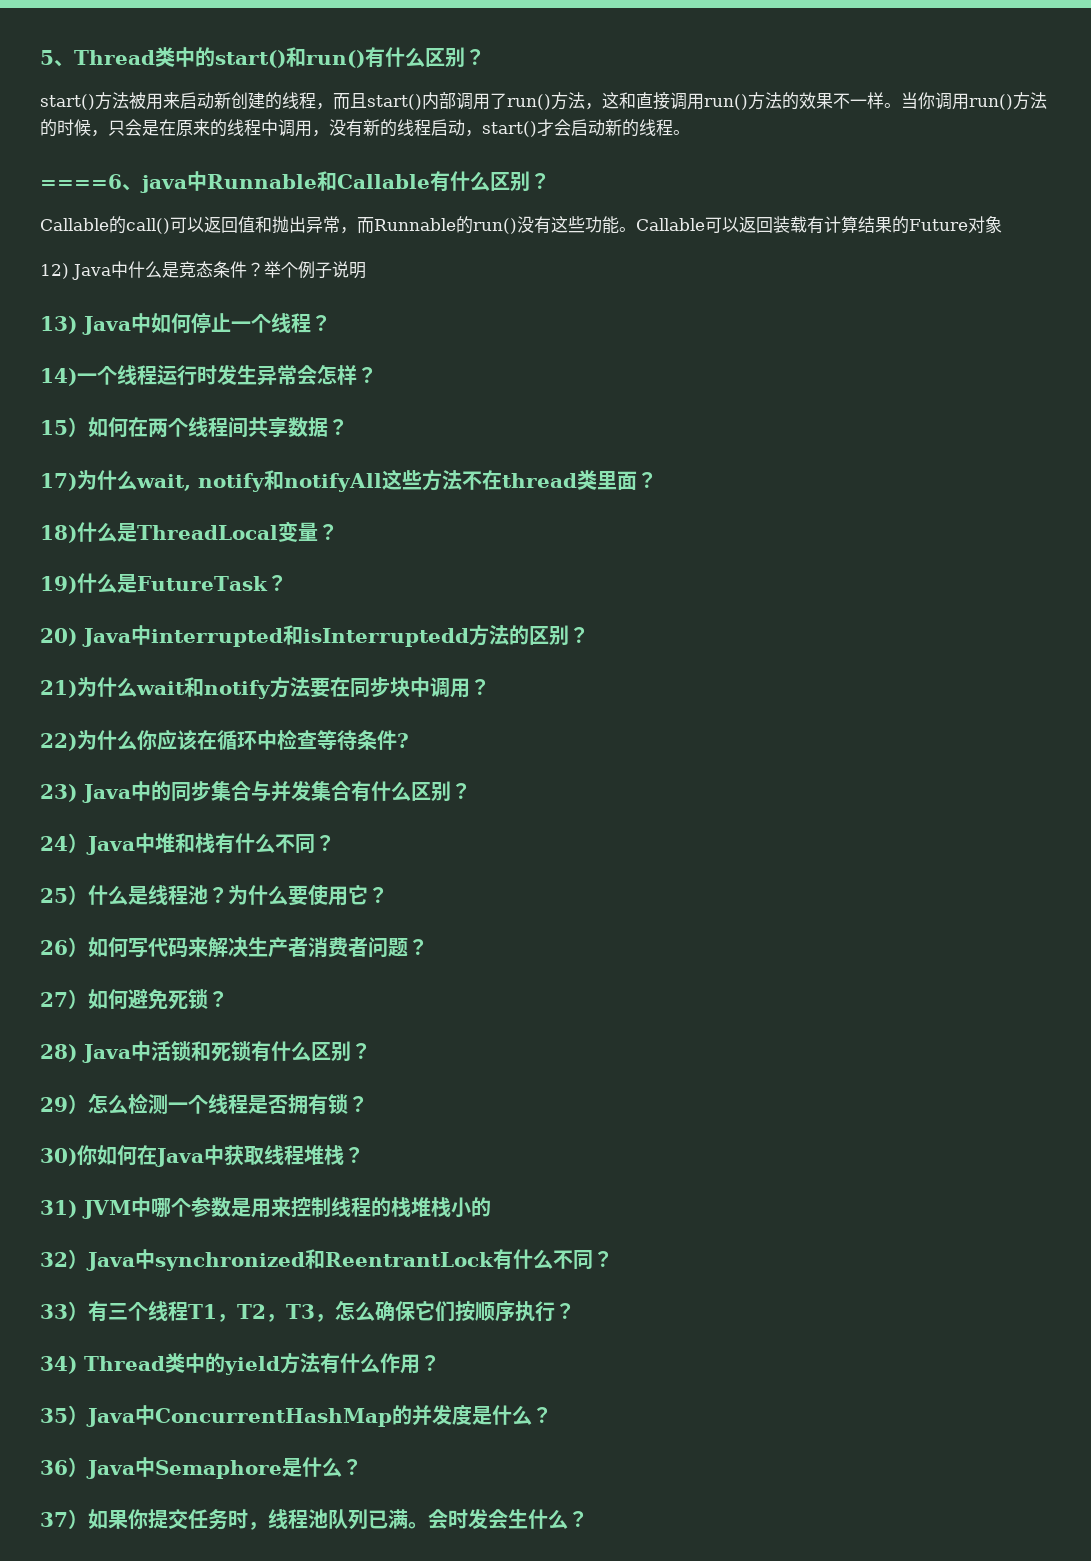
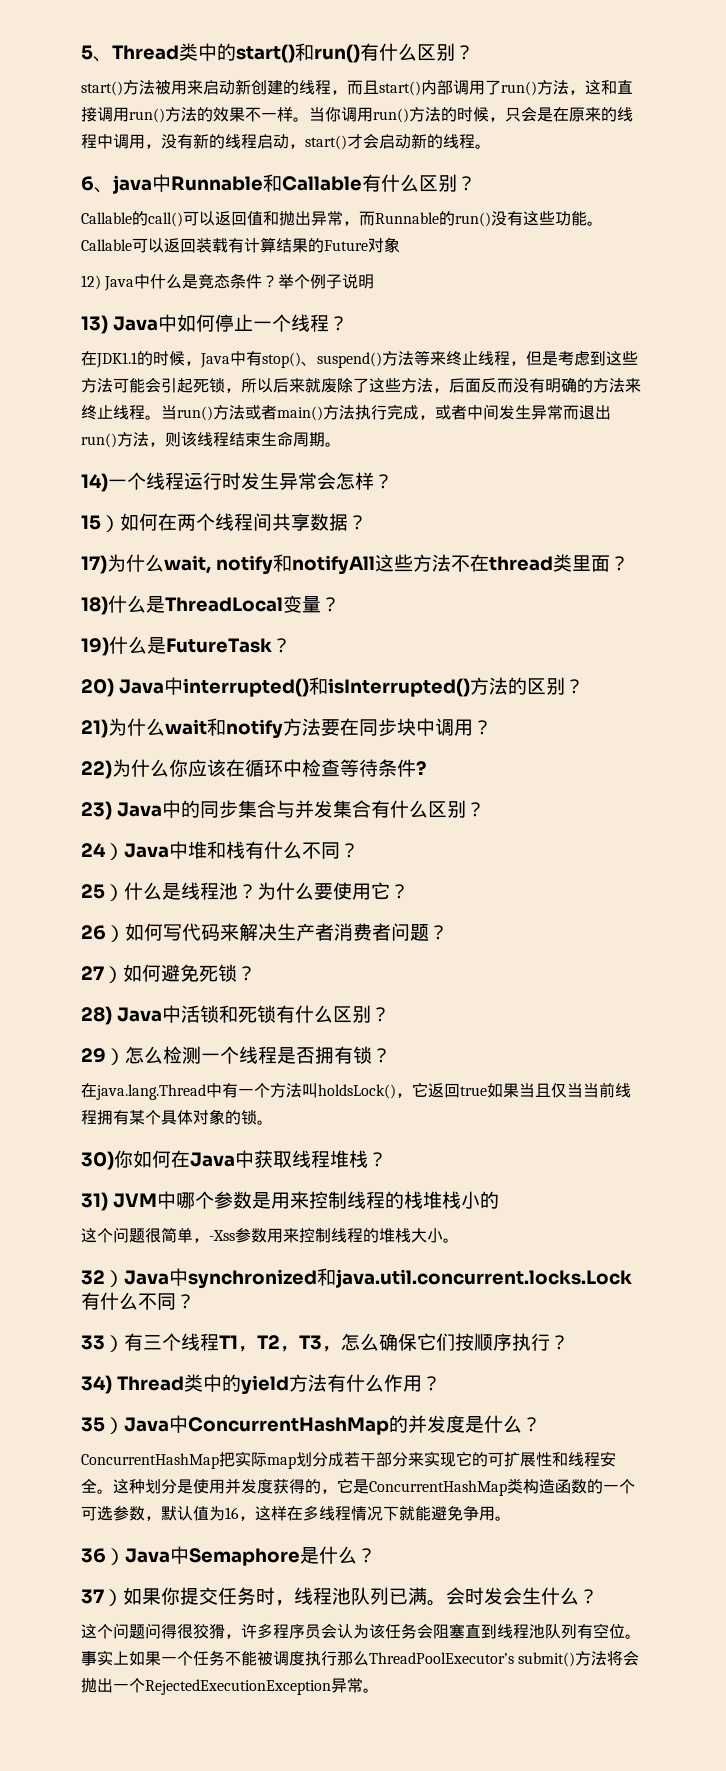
[40,174,122,189] ====6 -> [81,176,94,191] 6
(331, 323) none -> [81,350,638,368] [81,377,641,393] [81,404,611,421] [81,431,341,448] // 在JDK1.1的时候，Java中有stop()、suspend()方法等来终止线程，但是考虑到这些方法可能会引起死锁，所以后来就废除了这些方法，后面反而没有明确的方法来终止线程。当run()方法或者main()方法执行完成，或者中间发生异常而退出run()方法，则该线程结束生命周期。
[151,625,469,647] interrupted和isInterruptedd -> [182,677,470,697] interrupted()和isInterrupted()
(368, 1104) none -> [81,1082,631,1100] [81,1109,273,1125] // 在java.lang.Thread中有一个方法叫holdsLock()，它返回true如果当且仅当当前线程拥有某个具体对象的锁。
(491, 1207) none -> [81,1227,459,1243] // 这个问题很简单，-Xss参数用来控制线程的堆栈大小。
[325,1252,494,1267] ReentrantLock -> [336,1269,632,1288] java.util.concurrent.locks.Lock
(552, 1415) none -> [81,1451,616,1469] [81,1478,635,1496] [81,1505,511,1521] // ConcurrentHashMap把实际map划分成若干部分来实现它的可扩展性和线程安全。这种划分是使用并发度获得的，它是ConcurrentHashMap类构造函数的一个可选参数，默认值为16，这样在多线程情况下就能避免争用。
(588, 1519) none -> [81,1623,641,1639] [81,1650,640,1667] [81,1678,379,1695] // 这个问题问得很狡猾，许多程序员会认为该任务会阻塞直到线程池队列有空位。事实上如果一个任务不能被调度执行那么ThreadPoolExecutor’s submit()方法将会抛出一个RejectedExecutionException异常。

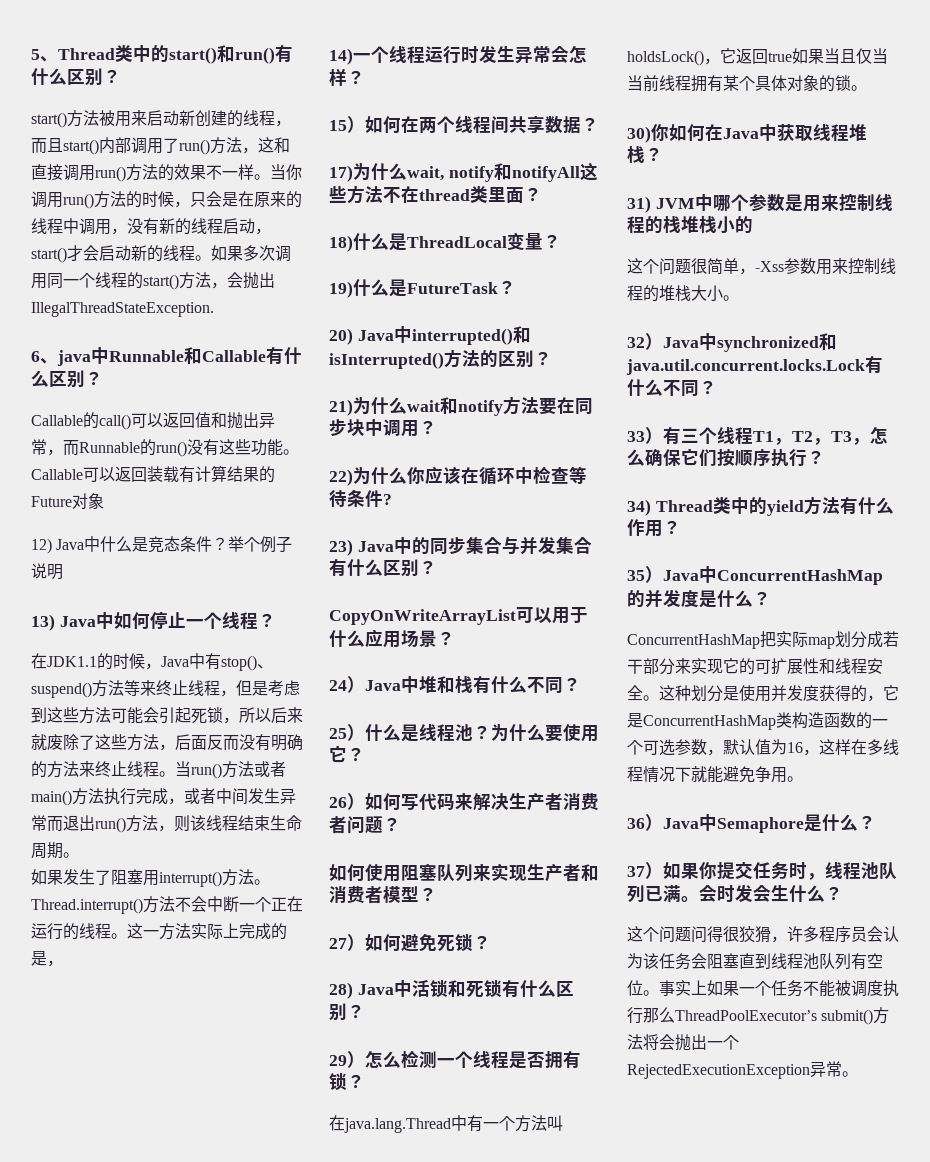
(491, 146) none -> [211,245,291,262] [31,272,275,290] [31,302,214,317] 如果多次调用同一个线程的start()方法，会抛出IllegalThreadStateException.
(341, 444) none -> [31,869,270,887] [31,896,303,914] [31,923,287,940] [31,951,63,967] // 如果发生了阻塞用interrupt()方法。Thread.interrupt()方法不会中断一个正在运行的线程。这一方法实际上完成的是，
(485, 809) none -> [329,607,588,625] [329,629,455,648] // CopyOnWriteArrayList可以用于什么应用场景？
(448, 932) none -> [329,863,599,882] [329,886,437,904] // 如何使用阻塞队列来实现生产者和消费者模型？

